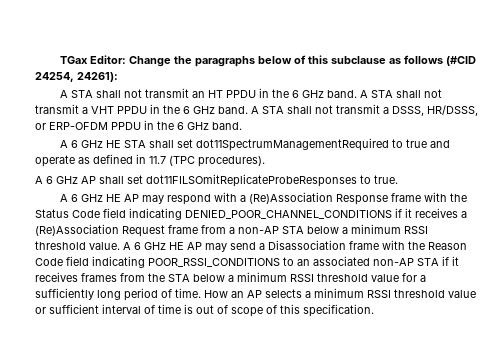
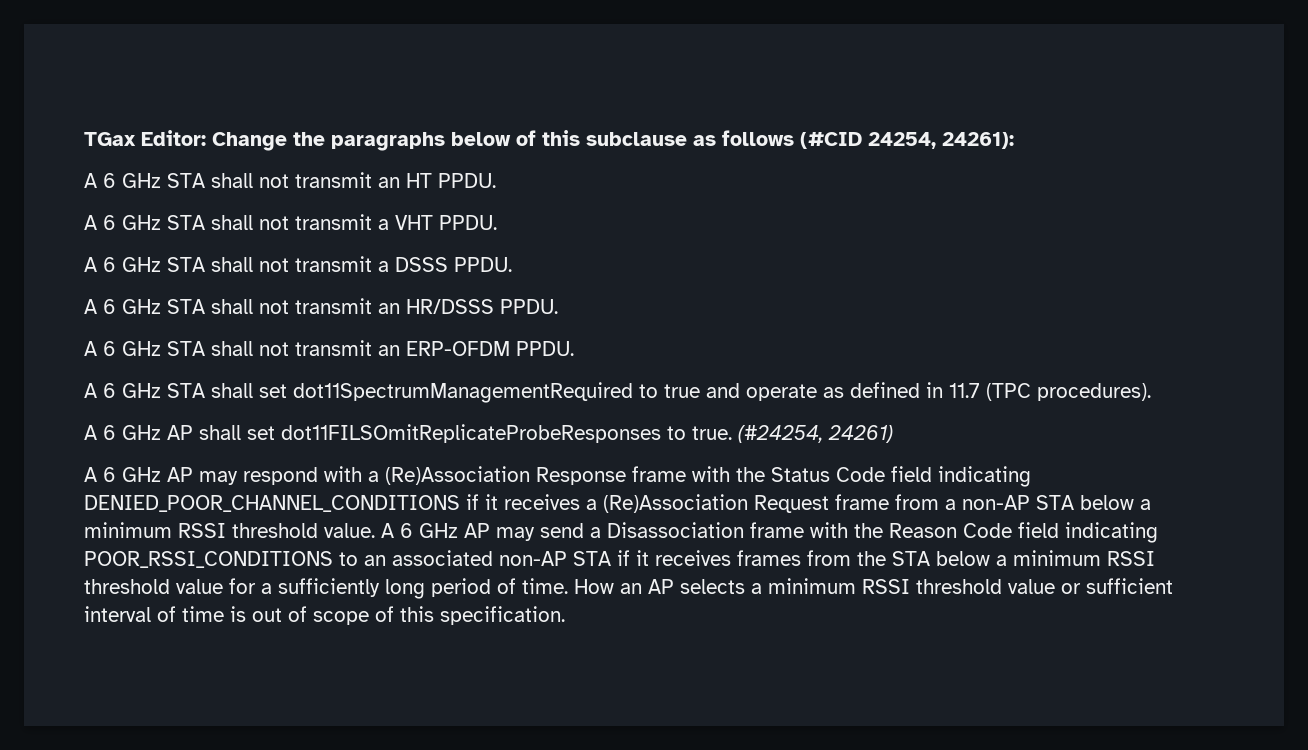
(68, 94) none -> [103,173,161,188] 6 GHz
[225,88,368,98] PPDU in the 6 GHz band. A -> [438,173,496,188] [84,215,161,230] PPDU. // A 6 GHz
[117,104,478,116] [35,120,242,130] [59,140,121,148] PPDU in the 6 GHz band. A STA shall not transmit a DSSS, HR/DSSS, or ERP-OFDM PPDU in the 6 GHz band. // A 6 GHz HE -> [439,215,497,230] [84,256,512,272] [84,298,558,314] [84,340,574,356] [84,383,161,398] PPDU. // A 6 GHz STA shall not transmit a DSSS PPDU. // A 6 GHz STA shall not transmit an HR/DSSS PPDU. // A 6 GHz STA shall not transmit an ERP-OFDM PPDU. // A 6 GHz
[59,194,121,202] // A 6 GHz HE -> [738,425,893,443] [84,467,161,482] (#24254, 24261) // A 6 GHz
[169,242,184,250] HE -> (458, 530) none

